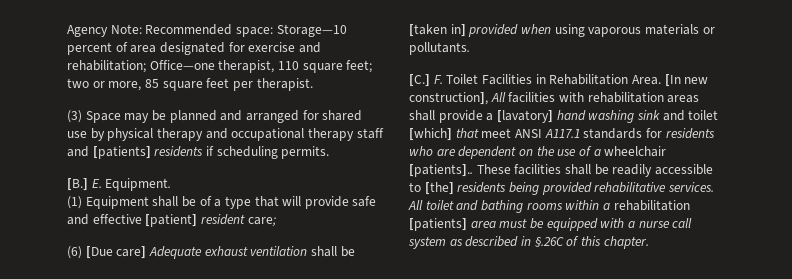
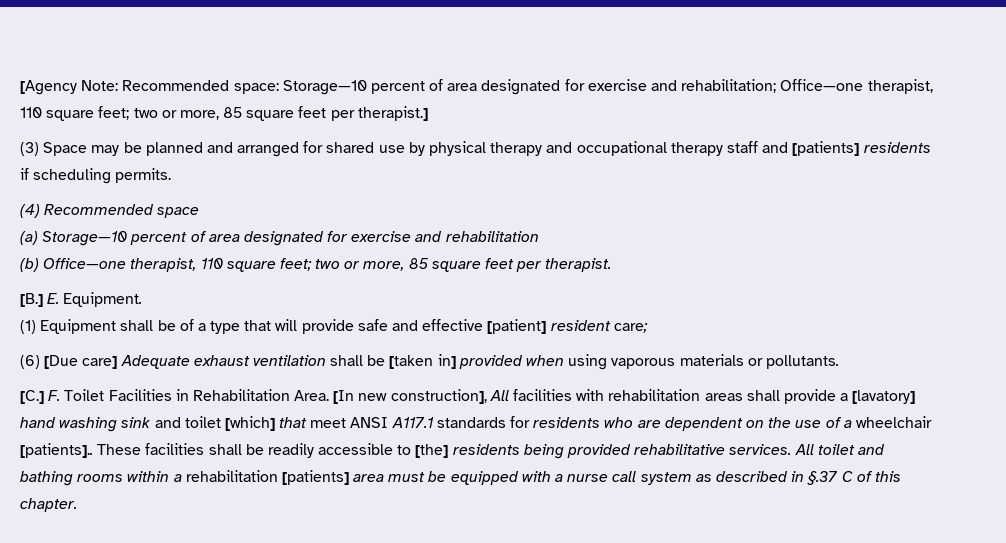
[67,25,108,37] Agency -> [20,80,77,95] [Agency
[256,78,313,91] therapist. -> [357,106,428,121] therapist.]
(330, 152) none -> [20,204,200,218] [20,231,539,246] [20,258,612,272] // (4) Recommended space // (a) Storage—10 percent of area designated for exercise and rehabilitation // (b) Office—one therapist, 110 square feet; two or more, 85 square feet per therapist.
[534,237,564,247] §.26C -> [807,471,853,485] §.37 C

